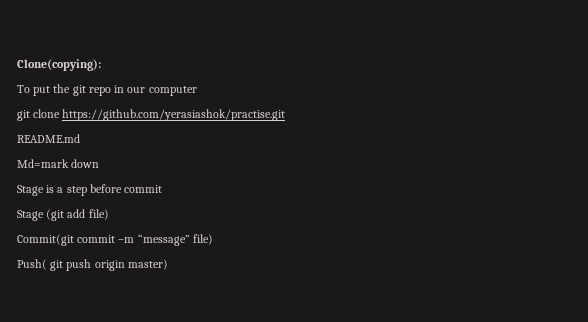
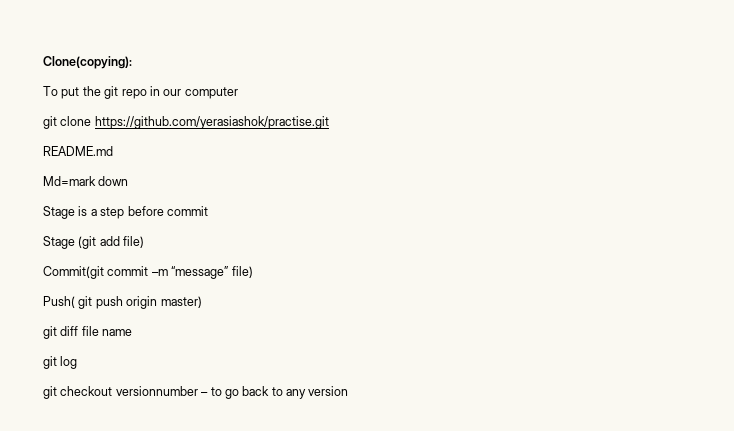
(168, 264) none -> [43,326,133,339] [43,356,78,369] [43,386,349,399] // git diff file name // git log // git checkout versionnumber – to go back to any version

